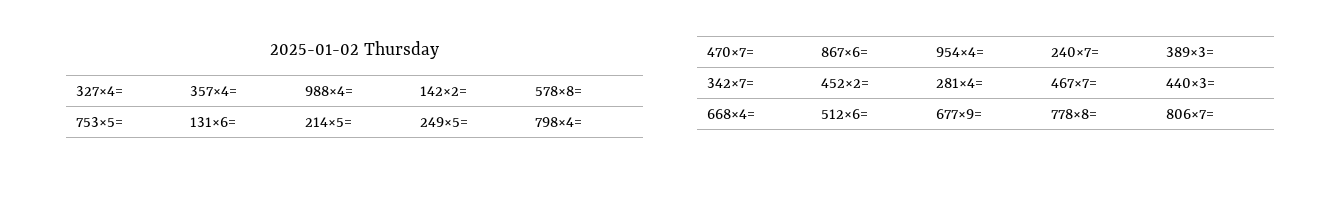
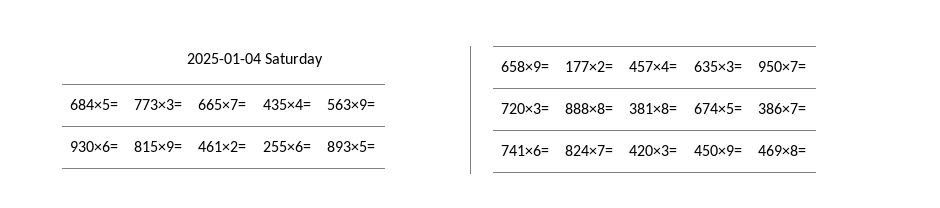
[269,41,440,59] [75,86,123,96] [189,86,237,96] [304,86,353,96] [419,86,467,96] [534,86,582,96] [75,117,123,127] [189,117,236,127] [304,117,352,127] [419,117,468,127] [534,117,582,127] [706,47,754,57] [820,47,868,57] [935,47,984,57] [1050,47,1099,57] [1165,47,1214,57] [706,78,754,88] [820,78,869,88] [935,78,983,88] [1050,78,1097,88] [1165,78,1215,88] [706,109,755,119] [820,109,868,119] [935,109,982,119] [1050,109,1097,119] [1165,109,1214,119] 2025-01-02 Thursday // 327×4= | 357×4= | 988×4= | 142×2= | 578×8= // 753×5= | 131×6= | 214×5= | 249×5= | 798×4= // 470×7= | 867×6= | 954×4= | 240×7= | 389×3= // 342×7= | 452×2= | 281×4= | 467×7= | 440×3= // 668×4= | 512×6= | 677×9= | 778×8= | 806×7= -> [186,53,324,67] [69,99,118,110] [133,99,182,110] [197,99,246,110] [262,99,311,110] [326,99,375,110] [69,141,118,152] [133,141,182,152] [197,141,246,152] [262,141,311,152] [326,141,375,152] [500,61,549,72] [564,61,613,72] [628,61,677,72] [693,61,742,72] [757,61,806,72] [500,103,549,114] [564,103,613,114] [628,103,677,114] [693,103,742,114] [757,103,806,114] [500,145,549,156] [564,145,613,156] [628,145,677,156] [693,145,742,156] [757,145,806,156] 2025-01-04 Saturday // 684×5= | 773×3= | 665×7= | 435×4= | 563×9= // 930×6= | 815×9= | 461×2= | 255×6= | 893×5= // 658×9= | 177×2= | 457×4= | 635×3= | 950×7= // 720×3= | 888×8= | 381×8= | 674×5= | 386×7= // 741×6= | 824×7= | 420×3= | 450×9= | 469×8=

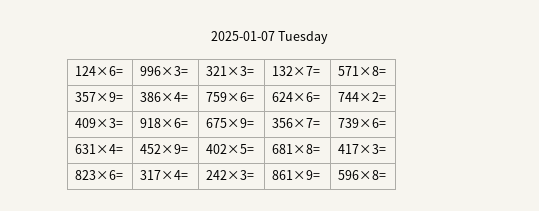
[186,53,324,67] [69,99,118,110] [133,99,182,110] [197,99,246,110] [262,99,311,110] [326,99,375,110] [69,141,118,152] [133,141,182,152] [197,141,246,152] [262,141,311,152] [326,141,375,152] [500,61,549,72] [564,61,613,72] [628,61,677,72] [693,61,742,72] [757,61,806,72] [500,103,549,114] [564,103,613,114] [628,103,677,114] [693,103,742,114] [757,103,806,114] [500,145,549,156] [564,145,613,156] [628,145,677,156] [693,145,742,156] [757,145,806,156] 2025-01-04 Saturday // 684×5= | 773×3= | 665×7= | 435×4= | 563×9= // 930×6= | 815×9= | 461×2= | 255×6= | 893×5= // 658×9= | 177×2= | 457×4= | 635×3= | 950×7= // 720×3= | 888×8= | 381×8= | 674×5= | 386×7= // 741×6= | 824×7= | 420×3= | 450×9= | 469×8= -> [210,31,329,44] [75,66,124,76] [140,66,189,76] [206,66,255,76] [272,66,321,76] [338,66,387,76] [75,92,124,102] [140,92,189,102] [206,92,255,102] [272,92,321,102] [338,92,387,102] [75,118,124,128] [140,118,189,128] [206,118,255,128] [272,118,321,128] [338,118,387,128] [75,144,124,154] [140,144,189,154] [206,144,255,154] [272,144,321,154] [338,144,387,154] [75,170,124,180] [140,170,189,180] [206,170,255,180] [272,170,321,180] [338,170,387,180] 2025-01-07 Tuesday // 124×6= | 996×3= | 321×3= | 132×7= | 571×8= // 357×9= | 386×4= | 759×6= | 624×6= | 744×2= // 409×3= | 918×6= | 675×9= | 356×7= | 739×6= // 631×4= | 452×9= | 402×5= | 681×8= | 417×3= // 823×6= | 317×4= | 242×3= | 861×9= | 596×8=

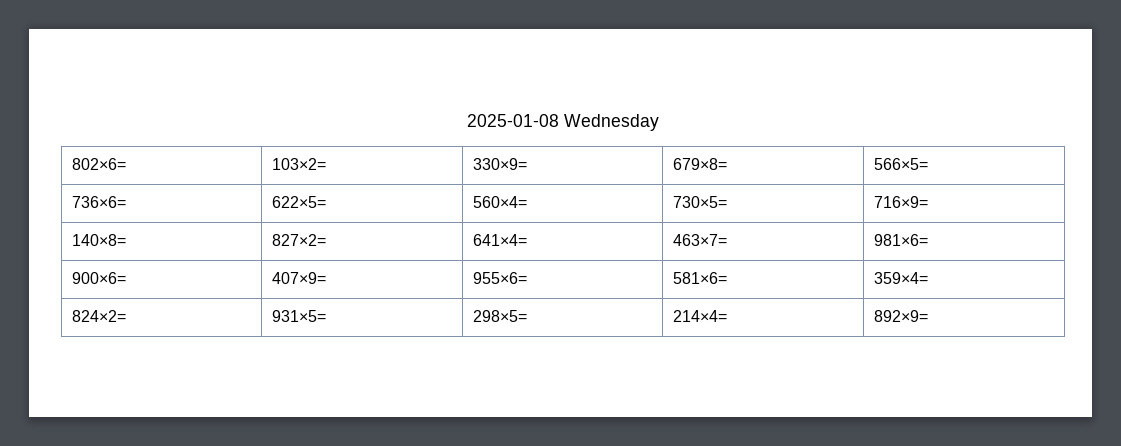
[210,31,329,44] [75,66,124,76] [140,66,189,76] [206,66,255,76] [272,66,321,76] [338,66,387,76] [75,92,124,102] [140,92,189,102] [206,92,255,102] [272,92,321,102] [338,92,387,102] [75,118,124,128] [140,118,189,128] [206,118,255,128] [272,118,321,128] [338,118,387,128] [75,144,124,154] [140,144,189,154] [206,144,255,154] [272,144,321,154] [338,144,387,154] [75,170,124,180] [140,170,189,180] [206,170,255,180] [272,170,321,180] [338,170,387,180] 2025-01-07 Tuesday // 124×6= | 996×3= | 321×3= | 132×7= | 571×8= // 357×9= | 386×4= | 759×6= | 624×6= | 744×2= // 409×3= | 918×6= | 675×9= | 356×7= | 739×6= // 631×4= | 452×9= | 402×5= | 681×8= | 417×3= // 823×6= | 317×4= | 242×3= | 861×9= | 596×8= -> [467,114,659,131] [72,158,127,170] [272,158,327,170] [473,158,528,170] [673,158,728,170] [874,158,929,170] [72,196,127,208] [272,196,327,208] [473,196,528,208] [673,196,728,208] [874,196,929,208] [72,234,127,246] [272,234,327,246] [473,234,528,246] [673,234,728,246] [874,234,929,246] [72,272,127,284] [272,272,327,284] [473,272,528,284] [673,272,728,284] [874,272,929,284] [72,310,127,322] [272,310,327,322] [473,310,528,322] [673,310,728,322] [874,310,929,322] 2025-01-08 Wednesday // 802×6= | 103×2= | 330×9= | 679×8= | 566×5= // 736×6= | 622×5= | 560×4= | 730×5= | 716×9= // 140×8= | 827×2= | 641×4= | 463×7= | 981×6= // 900×6= | 407×9= | 955×6= | 581×6= | 359×4= // 824×2= | 931×5= | 298×5= | 214×4= | 892×9=

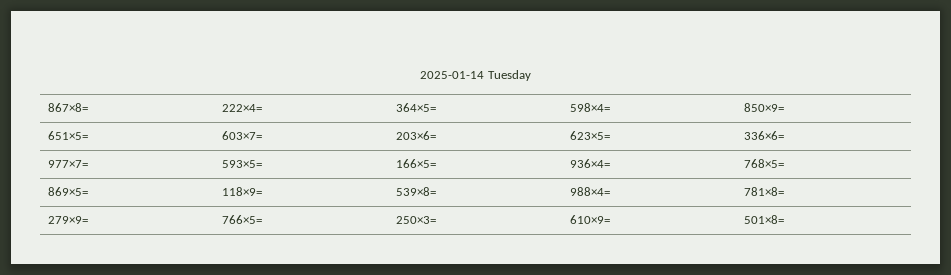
[467,114,659,131] [72,158,127,170] [272,158,327,170] [473,158,528,170] [673,158,728,170] [874,158,929,170] [72,196,127,208] [272,196,327,208] [473,196,528,208] [673,196,728,208] [874,196,929,208] [72,234,127,246] [272,234,327,246] [473,234,528,246] [673,234,728,246] [874,234,929,246] [72,272,127,284] [272,272,327,284] [473,272,528,284] [673,272,728,284] [874,272,929,284] [72,310,127,322] [272,310,327,322] [473,310,528,322] [673,310,728,322] [874,310,929,322] 2025-01-08 Wednesday // 802×6= | 103×2= | 330×9= | 679×8= | 566×5= // 736×6= | 622×5= | 560×4= | 730×5= | 716×9= // 140×8= | 827×2= | 641×4= | 463×7= | 981×6= // 900×6= | 407×9= | 955×6= | 581×6= | 359×4= // 824×2= | 931×5= | 298×5= | 214×4= | 892×9= -> [420,70,531,81] [48,103,89,112] [222,104,263,112] [396,103,437,112] [570,103,611,112] [744,103,785,112] [48,131,89,140] [222,131,263,140] [396,131,437,140] [570,131,611,140] [744,131,785,140] [48,160,89,168] [222,160,263,168] [396,159,437,168] [570,159,611,168] [744,159,785,168] [48,187,89,196] [222,187,263,196] [396,187,437,196] [570,187,611,196] [744,187,785,196] [48,216,89,224] [222,215,263,224] [396,216,437,224] [570,215,611,224] [744,215,785,224] 2025-01-14 Tuesday // 867×8= | 222×4= | 364×5= | 598×4= | 850×9= // 651×5= | 603×7= | 203×6= | 623×5= | 336×6= // 977×7= | 593×5= | 166×5= | 936×4= | 768×5= // 869×5= | 118×9= | 539×8= | 988×4= | 781×8= // 279×9= | 766×5= | 250×3= | 610×9= | 501×8=

